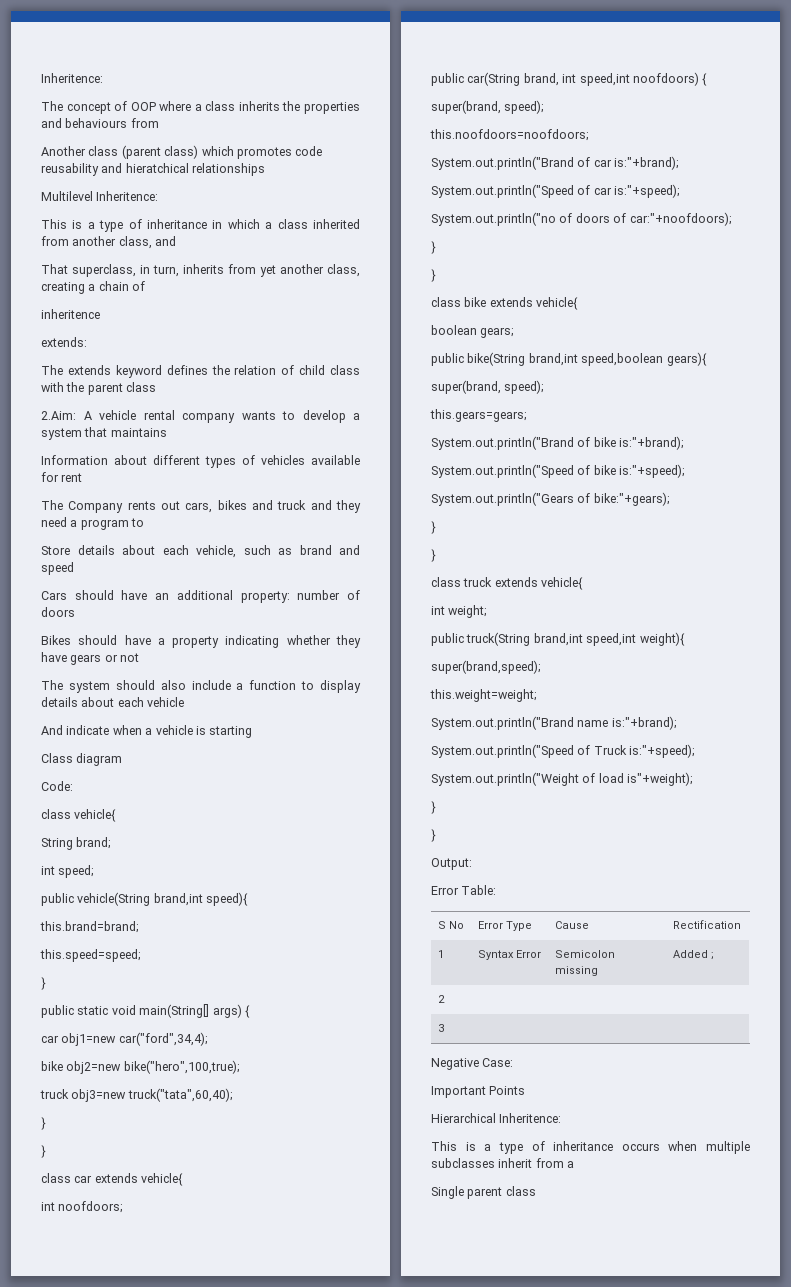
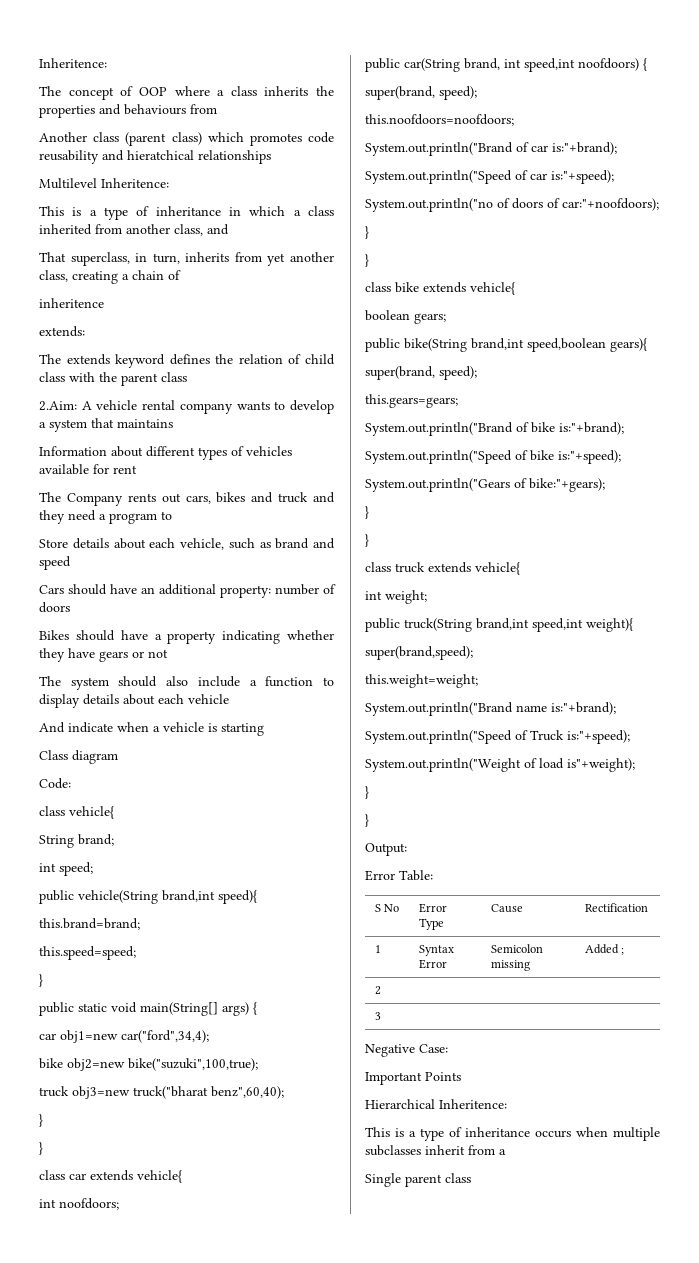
[123,1060,240,1074] bike("hero",100,true); -> [128,1058,258,1071] bike("suzuki",100,true);
[127,1088,233,1102] truck("tata",60,40); -> [133,1086,284,1099] truck("bharat benz",60,40);

